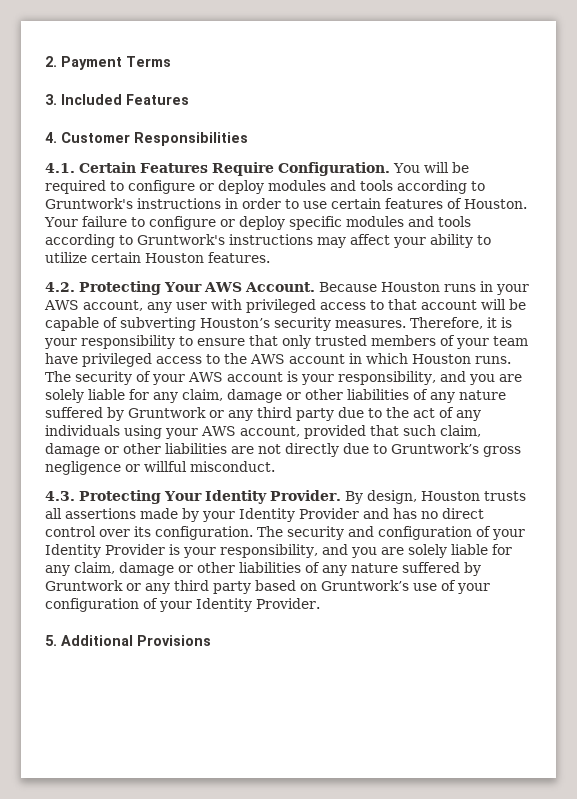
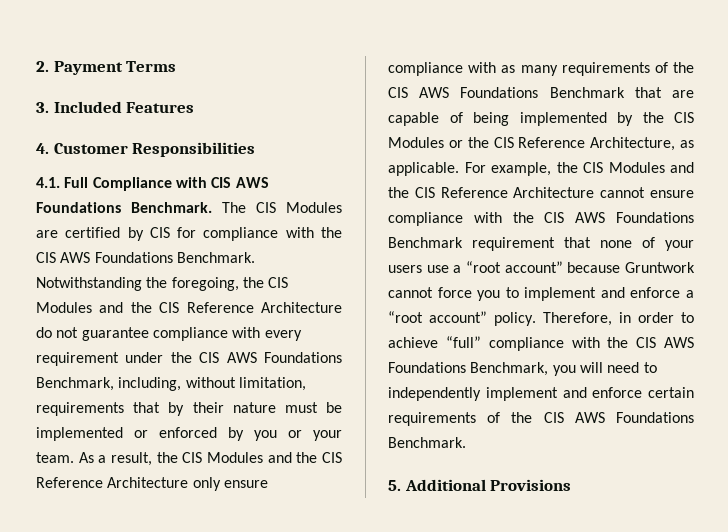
[79,162,469,176] [45,180,485,194] [45,198,527,209] [44,216,471,230] [45,234,491,248] [45,252,270,263] [45,281,529,295] [44,299,526,313] [45,317,512,331] [44,335,528,349] [45,353,511,367] [45,371,522,385] [45,389,506,403] [45,407,481,421] [45,425,481,439] [45,443,521,457] [45,461,275,475] [45,490,526,504] [45,508,484,522] [45,526,525,540] [45,544,512,558] [45,562,481,576] [45,580,490,594] [45,598,320,612] Certain Features Require Configuration. You will be required to configure or deploy modules and tools according to Gruntwork's instructions in order to use certain features of Houston. Your failure to configure or deploy specific modules and tools according to Gruntwork's instructions may affect your ability to utilize certain Houston features. // 4.2. Protecting Your AWS Account. Because Houston runs in your AWS account, any user with privileged access to that account will be capable of subverting Houston’s security measures. Therefore, it is your responsibility to ensure that only trusted members of your team have privileged access to the AWS account in which Houston runs. The security of your AWS account is your responsibility, and you are solely liable for any claim, damage or other liabilities of any nature suffered by Gruntwork or any third party due to the act of any individuals using your AWS account, provided that such claim, damage or other liabilities are not directly due to Gruntwork’s gross negligence or willful misconduct. // 4.3. Protecting Your Identity Provider. By design, Houston trusts all assertions made by your Identity Provider and has no direct control over its configuration. The security and configuration of your Identity Provider is your responsibility, and you are solely liable for any claim, damage or other liabilities of any nature suffered by Gruntwork or any third party based on Gruntwork’s use of your configuration of your Identity Provider. -> [64,177,269,191] [36,202,342,213] [36,227,342,241] [36,252,255,263] [36,277,289,291] [36,302,342,313] [36,327,302,341] [36,352,342,366] [36,377,306,391] [36,402,342,416] [36,427,342,441] [36,452,342,466] [36,477,268,491] [388,62,694,76] [388,87,694,98] [388,112,694,126] [388,137,694,151] [388,162,694,176] [388,187,694,198] [388,212,694,226] [388,237,694,251] [388,261,695,273] [388,287,694,301] [388,311,694,326] [388,336,694,351] [388,362,657,376] [388,387,694,401] [388,412,694,426] [388,437,466,448] Full Compliance with CIS AWS Foundations Benchmark. The CIS Modules are certified by CIS for compliance with the CIS AWS Foundations Benchmark. Notwithstanding the foregoing, the CIS Modules and the CIS Reference Architecture do not guarantee compliance with every requirement under the CIS AWS Foundations Benchmark, including, without limitation, requirements that by their nature must be implemented or enforced by you or your team. As a result, the CIS Modules and the CIS Reference Architecture only ensure compliance with as many requirements of the CIS AWS Foundations Benchmark that are capable of being implemented by the CIS Modules or the CIS Reference Architecture, as applicable. For example, the CIS Modules and the CIS Reference Architecture cannot ensure compliance with the CIS AWS Foundations Benchmark requirement that none of your users use a “root account” because Gruntwork cannot force you to implement and enforce a “root account” policy. Therefore, in order to achieve “full” compliance with the CIS AWS Foundations Benchmark, you will need to independently implement and enforce certain requirements of the CIS AWS Foundations Benchmark.

